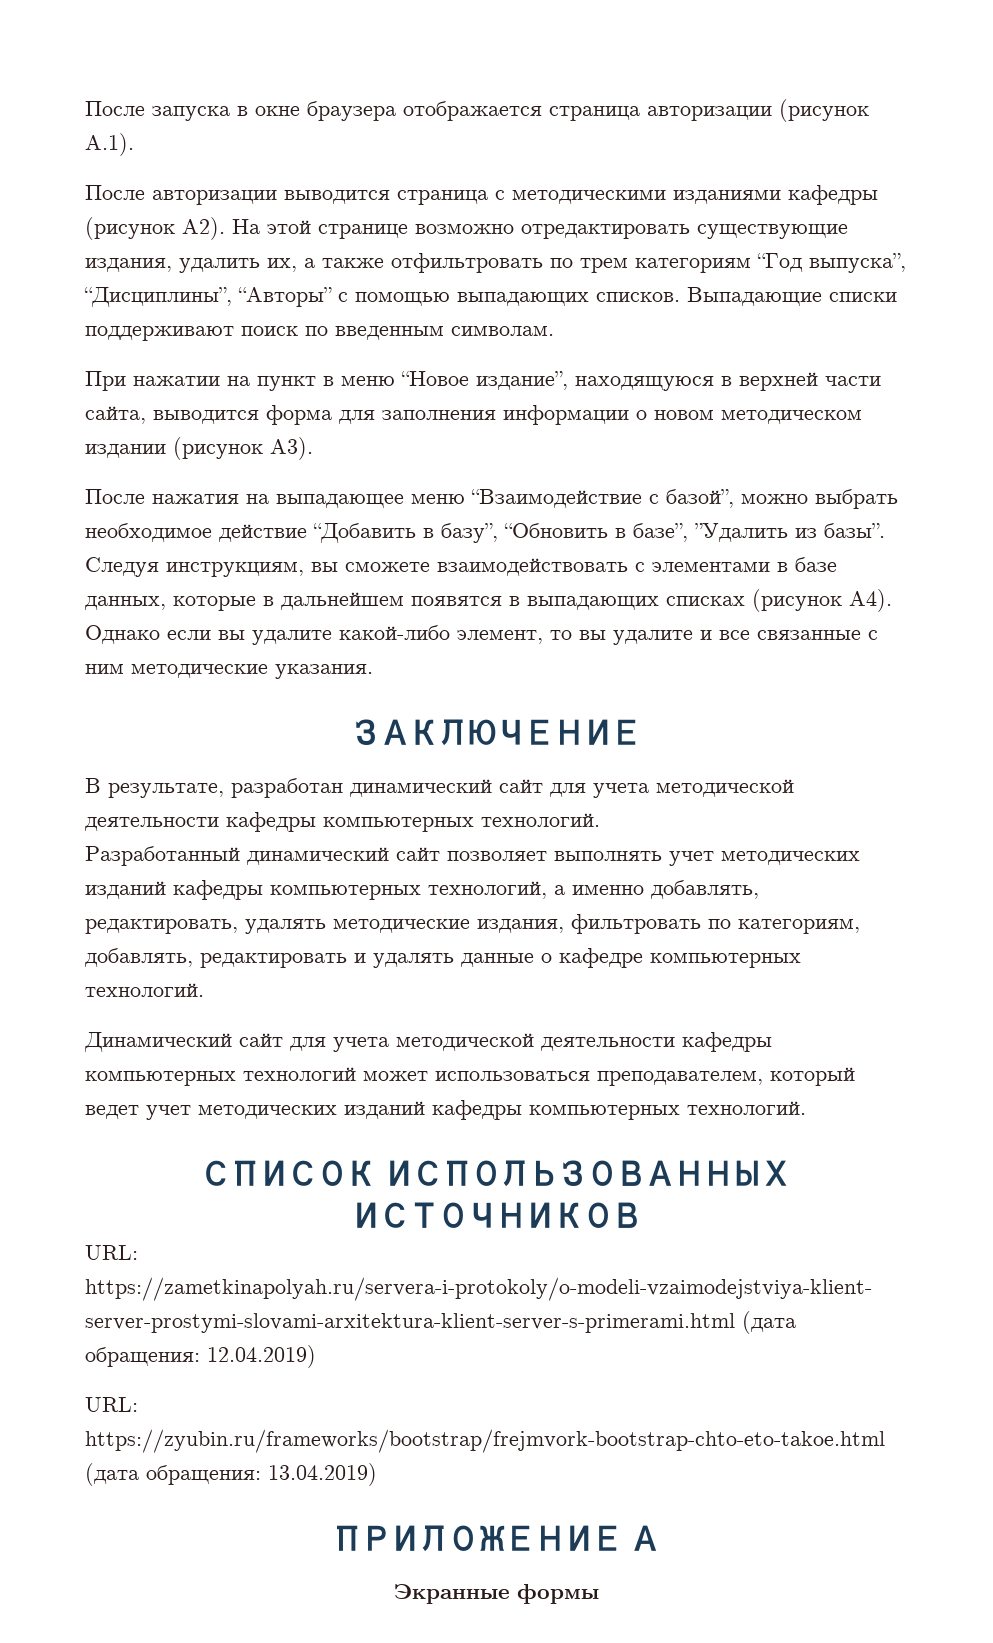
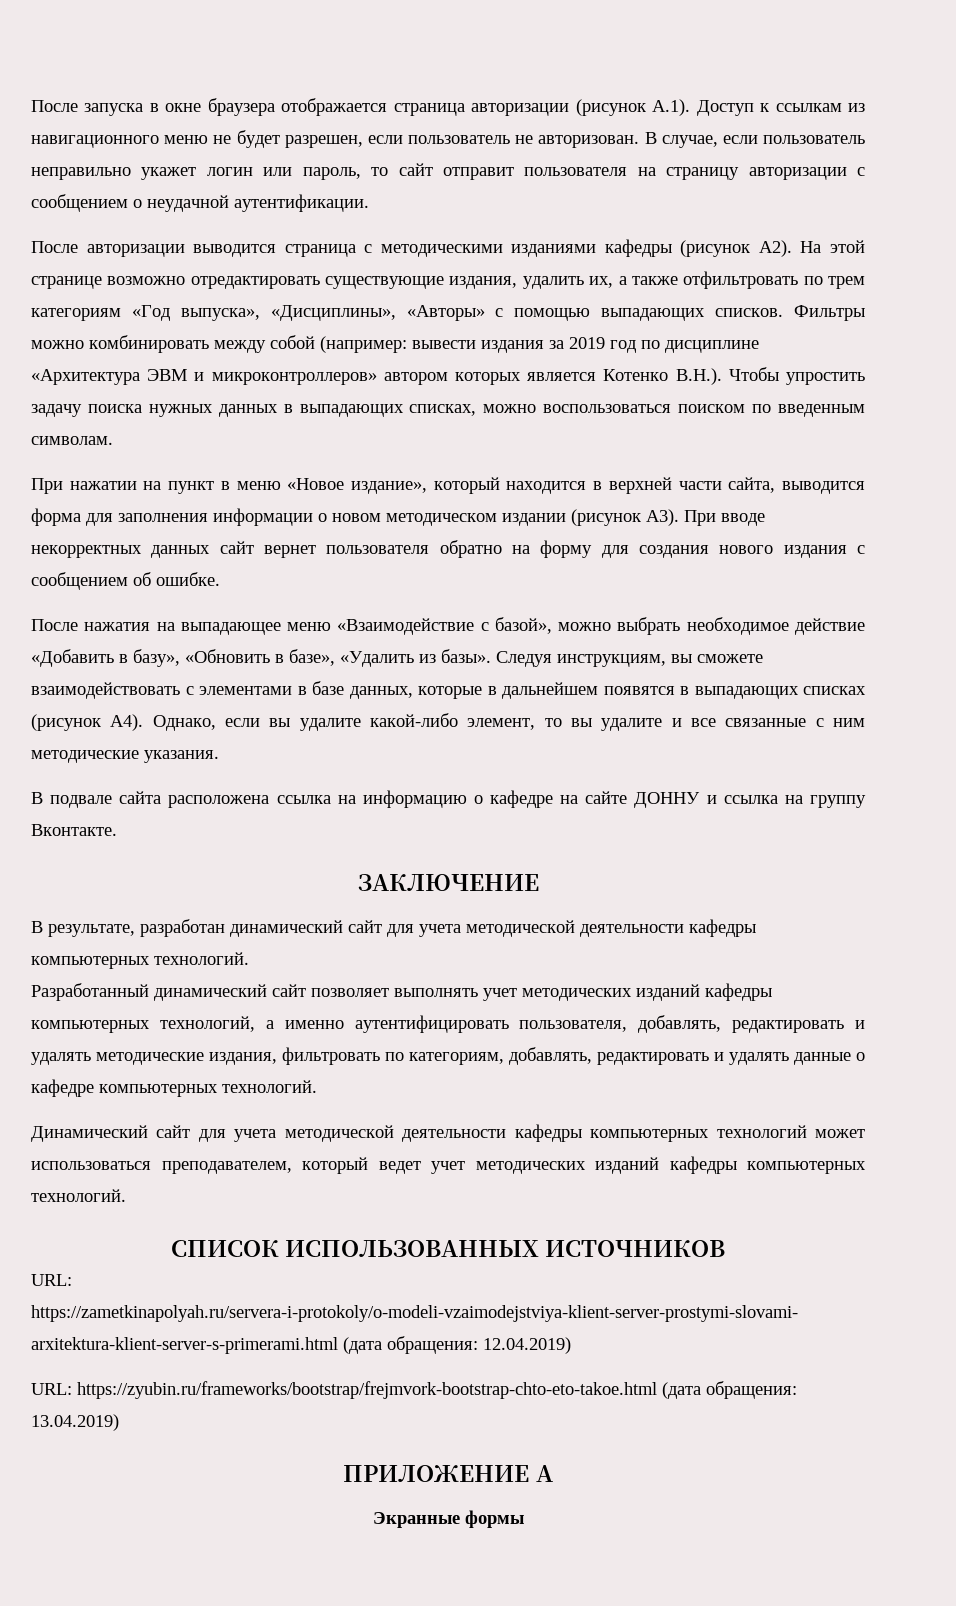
(134, 144) none -> [696,100,865,116] [31,130,865,148] [31,163,865,180] [31,194,369,212] Доступ к ссылкам из навигационного меню не будет разрешен, если пользователь не авторизован. В случае, если пользователь неправильно укажет логин или пароль, то сайт отправит пользователя на страницу авторизации с сообщением о неудачной аутентификации.
[757,253,906,273] [84,287,897,307] [85,326,298,341] “Год выпуска”, “Дисциплины”, “Авторы” с помощью выпадающих списков. Выпадающие списки поддерживают поиск -> [131,305,866,321] [31,335,759,353] [31,367,866,385] [31,404,746,417] «Год выпуска», «Дисциплины», «Авторы» с помощью выпадающих списков. Фильтры можно комбинировать между собой (например: вывести издания за 2019 год по дисциплине «Архитектура ЭВМ и микроконтроллеров» автором которых является Котенко В.Н.). Чтобы упростить задачу поиска нужных данных в выпадающих списках, можно воспользоваться поиском
[401,371,714,391] “Новое издание”, находящуюся -> [287,477,587,494] «Новое издание», который находится
(313, 448) none -> [684,510,765,526] [31,540,866,558] [31,572,220,590] При вводе некорректных данных сайт вернет пользователя обратно на форму для создания нового издания с сообщением об ошибке.
[471,489,734,508] “Взаимодействие с базой”, -> [337,617,552,635] «Взаимодействие с базой»,
[313,523,885,543] “Добавить в базу”, “Обновить в базе”, ”Удалить из базы”. -> [31,649,491,667] «Добавить в базу», «Обновить в базе», «Удалить из базы».
[85,625,160,644] Однако -> [152,715,216,731] Однако,
(373, 671) none -> [31,790,866,808] [31,824,117,836] // В подвале сайта расположена ссылка на информацию о кафедре на сайте ДОННУ и ссылка на группу Вконтакте.
[651,880,759,899] [85,919,238,934] добавлять, редактировать, -> [354,1015,865,1033] аутентифицировать пользователя, добавлять, редактировать и

